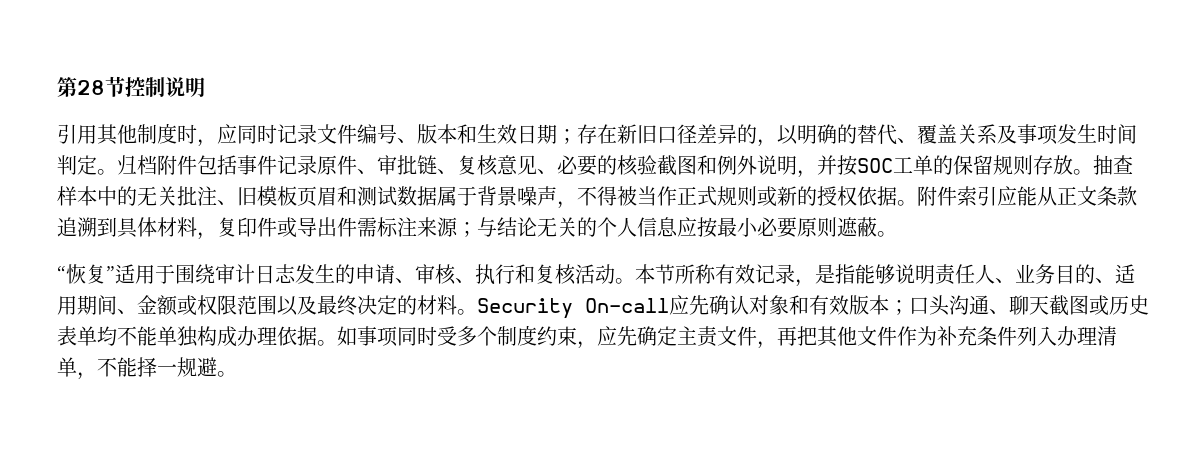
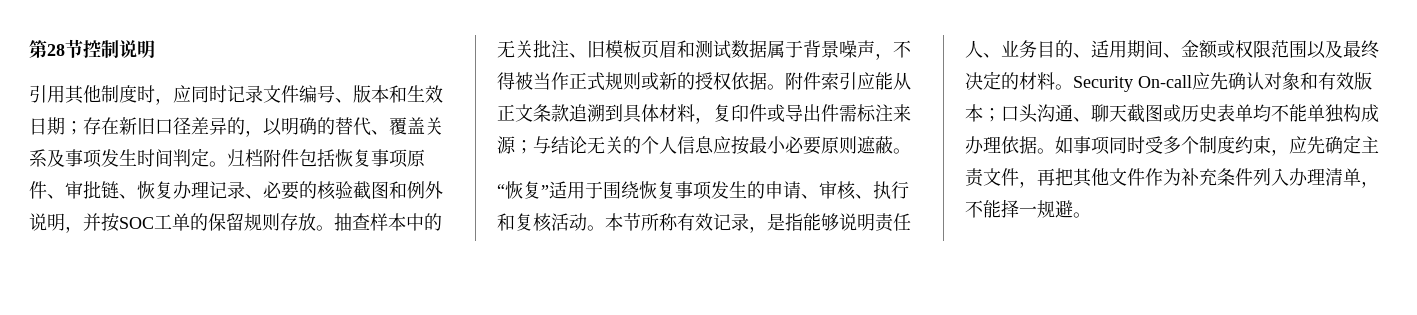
[237,155,317,175] 事件记录 -> [335,149,408,168] 恢复事项
[457,155,537,176] 复核意见 -> [137,181,245,199] 恢复办理记录
[215,264,296,284] 审计日志 -> [639,181,712,200] 恢复事项

